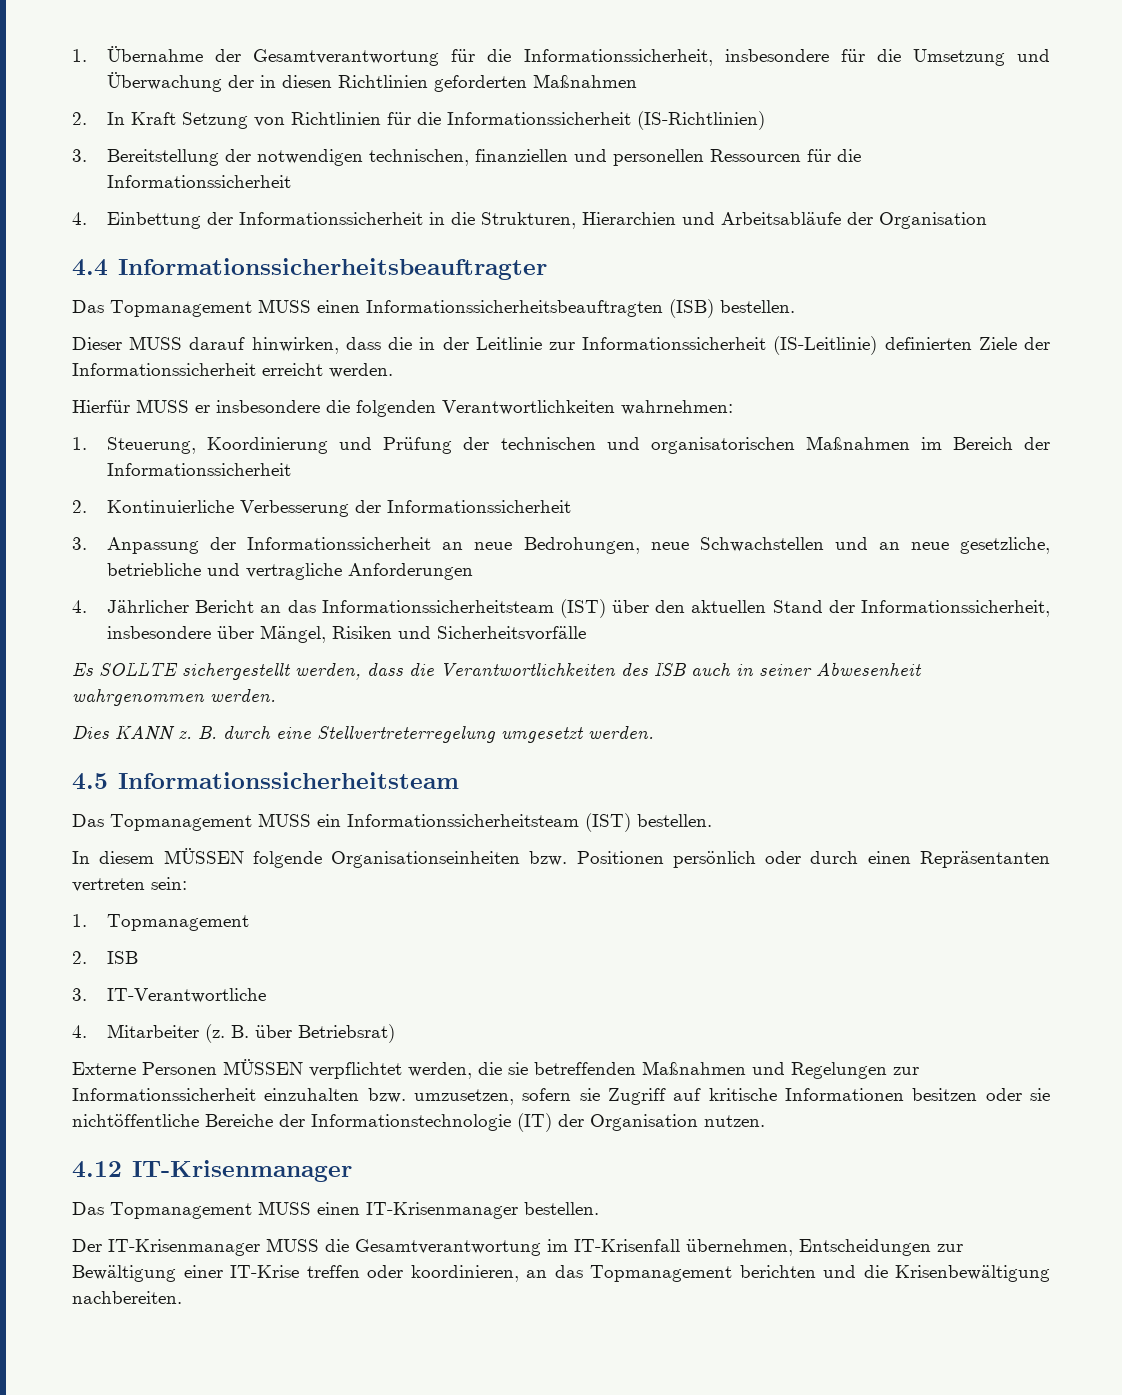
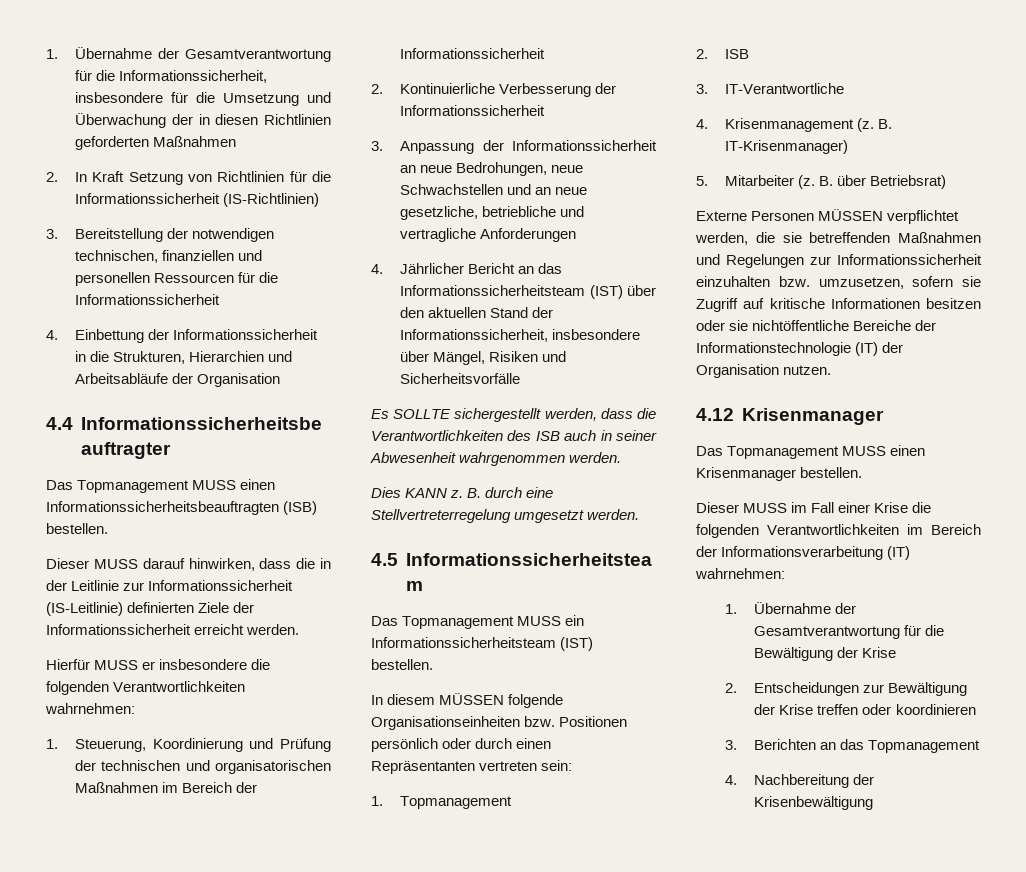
(87, 1031) none -> [725,118,893,132] [725,140,849,154] [696,176,708,186] Krisenmanagement (z. B. IT-Krisenmanager) // 5.
[131,1160,352,1182] [72,1201,599,1219] [72,1238,963,1256] [72,1265,1050,1282] [72,1291,182,1304] IT-Krisenmanager // Das Topmanagement MUSS einen IT-Krisenmanager bestellen. // Der IT-Krisenmanager MUSS die Gesamtverantwortung im IT-Krisenfall übernehmen, Entscheidungen zur Bewältigung einer IT-Krise treffen oder koordinieren, an das Topmanagement berichten und die Krisenbewältigung nachbereiten. -> [741,408,884,425] [696,445,926,459] [696,467,863,481] [696,502,932,513] [696,524,981,538] [696,546,911,560] [695,568,785,579] [725,602,857,614] [754,625,945,639] [754,647,897,661] [725,682,968,696] [754,704,976,715] [725,739,981,753] [725,774,875,788] [754,796,874,810] Krisenmanager // Das Topmanagement MUSS einen Krisenmanager bestellen. // Dieser MUSS im Fall einer Krise die folgenden Verantwortlichkeiten im Bereich der Informationsverarbeitung (IT) wahrnehmen: // 1. Übernahme der Gesamtverantwortung für die Bewältigung der Krise // 2. Entscheidungen zur Bewältigung der Krise treffen oder koordinieren // 3. Berichten an das Topmanagement // 4. Nachbereitung der Krisenbewältigung

